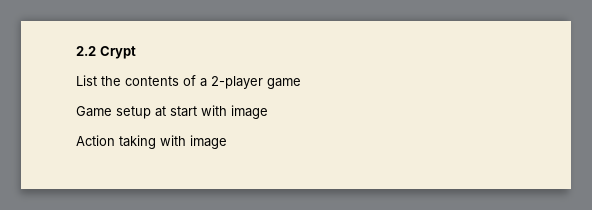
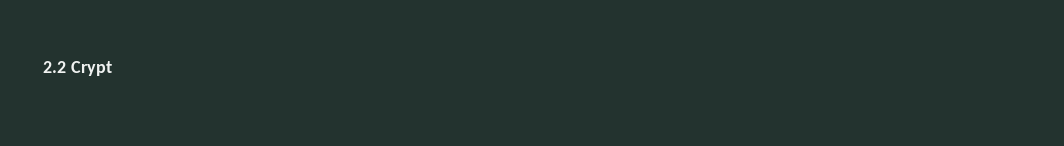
[76,75,301,89] [76,105,268,119] [76,135,227,149] // List the contents of a 2-player game // Game setup at start with image // Action taking with image -> (112, 68) none

